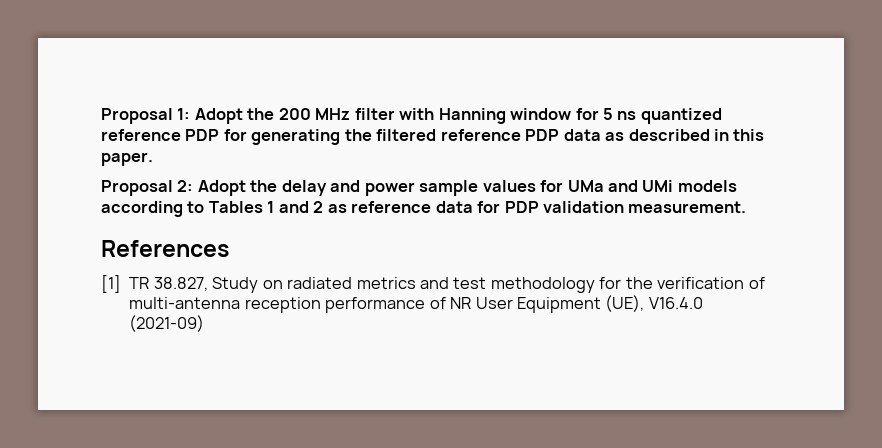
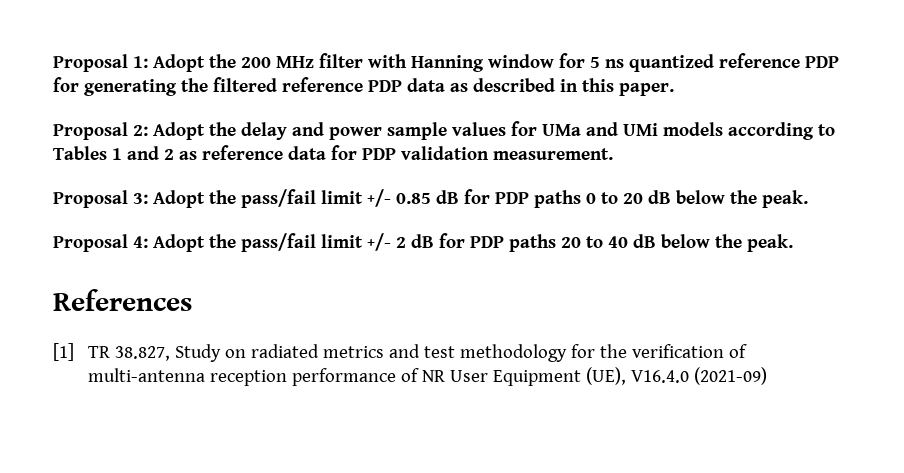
(747, 207) none -> [53,189,808,208] [53,233,793,252] // Proposal 3: Adopt the pass/fail limit +/- 0.85 dB for PDP paths 0 to 20 dB below the peak. // Proposal 4: Adopt the pass/fail limit +/- 2 dB for PDP paths 20 to 40 dB below the peak.

